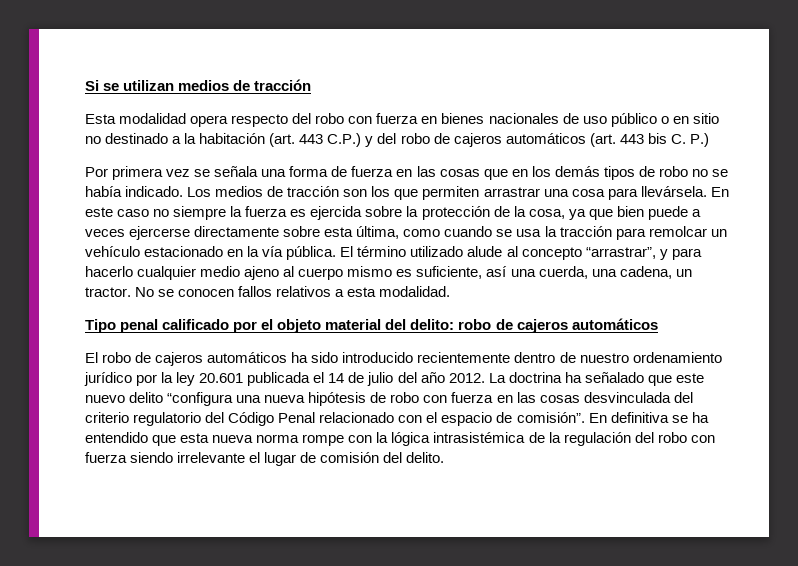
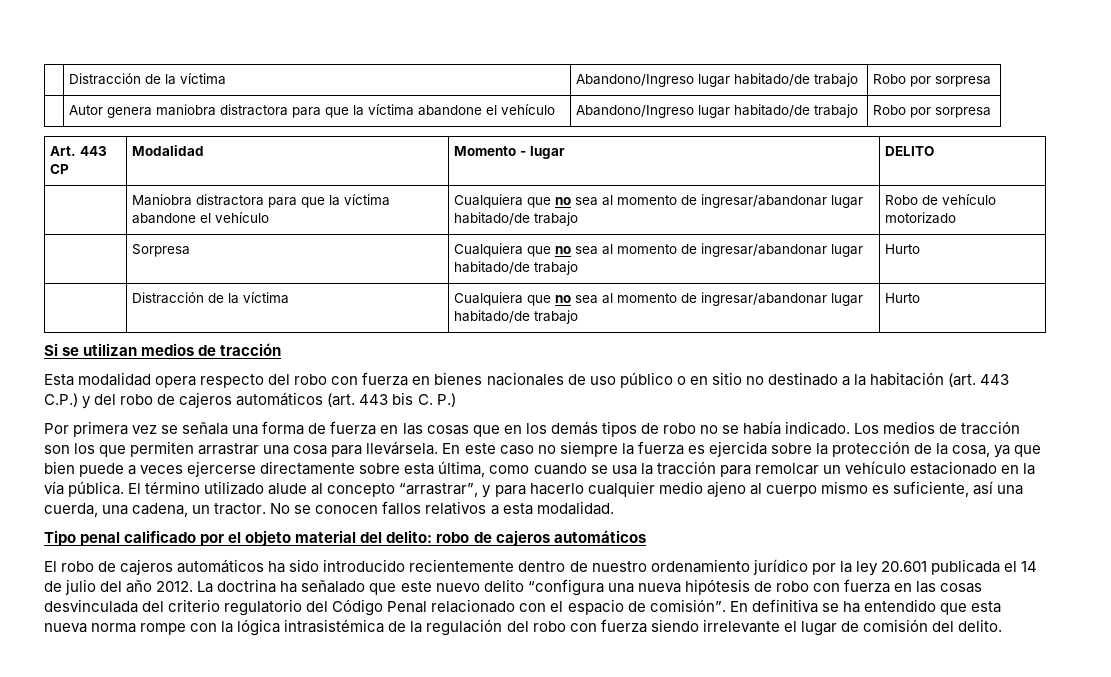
(85, 85) none -> [69,73,227,85] [576,73,859,87] [873,74,992,87] [69,104,556,118] [576,104,859,118] [873,105,992,118] [50,146,108,156] [50,164,70,174] [132,145,205,156] [454,146,566,159] [885,146,935,156] [132,194,391,208] [132,212,270,224] [454,194,864,208] [454,212,579,226] [885,194,997,205] [885,212,957,224] [132,244,191,257] [454,243,864,257] [454,261,579,275] [885,244,921,254] [132,292,290,304] [454,292,864,306] [454,310,579,324] [885,293,921,303] | Distracción de la víctima | Abandono/Ingreso lugar habitado/de trabajo | Robo por sorpresa // | Autor genera maniobra distractora para que la víctima abandone el vehículo | Abandono/Ingreso lugar habitado/de trabajo | Robo por sorpresa // Art. 443 CP | Modalidad | Momento - lugar | DELITO // | Maniobra distractora para que la víctima abandone el vehículo | Cualquiera que no sea al momento de ingresar/abandonar lugar habitado/de trabajo | Robo de vehículo motorizado // | Sorpresa | Cualquiera que no sea al momento de ingresar/abandonar lugar habitado/de trabajo | Hurto // | Distracción de la víctima | Cualquiera que no sea al momento de ingresar/abandonar lugar habitado/de trabajo | Hurto //

